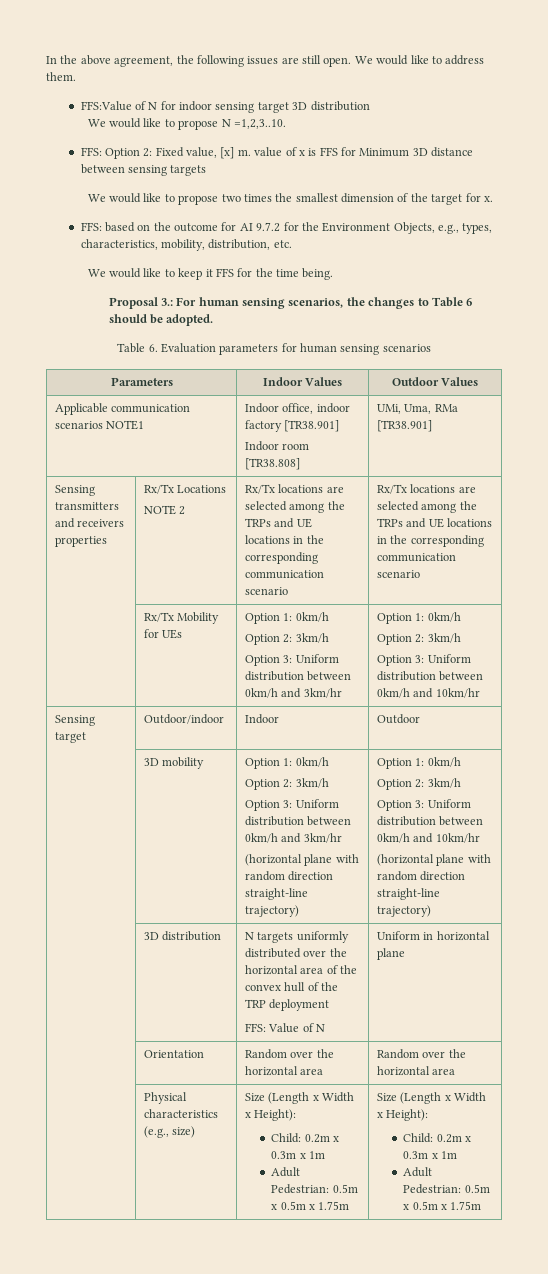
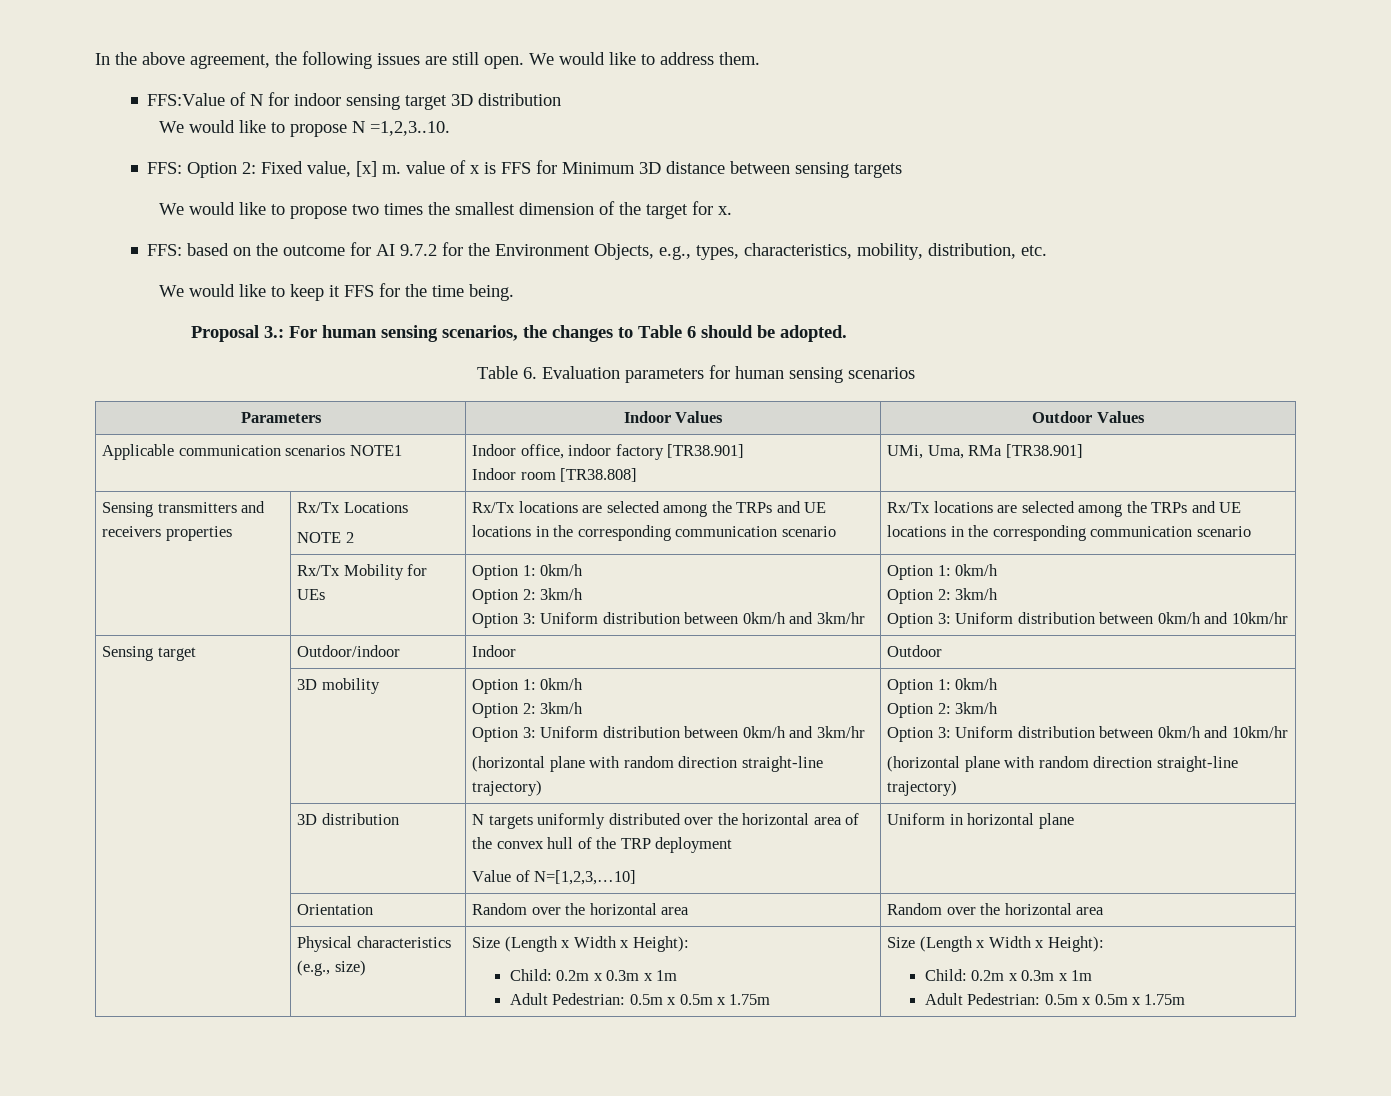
[245,1023,267,1032] FFS: -> (733, 845) none
[316,1024,326,1032] N -> [534,870,637,885] N=[1,2,3,…10]

